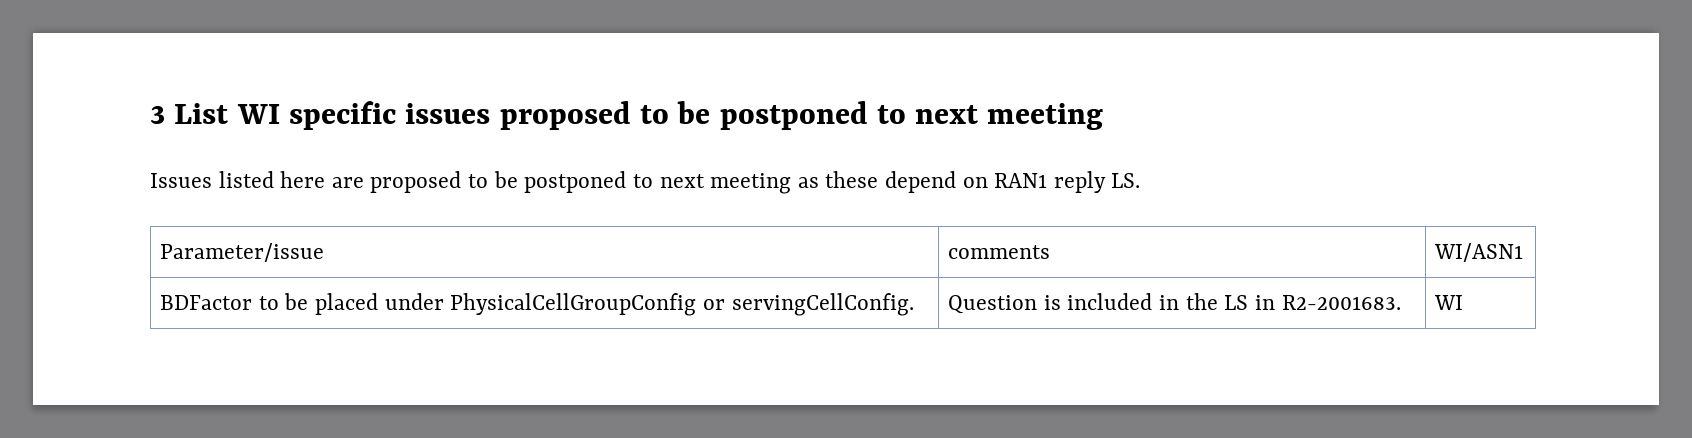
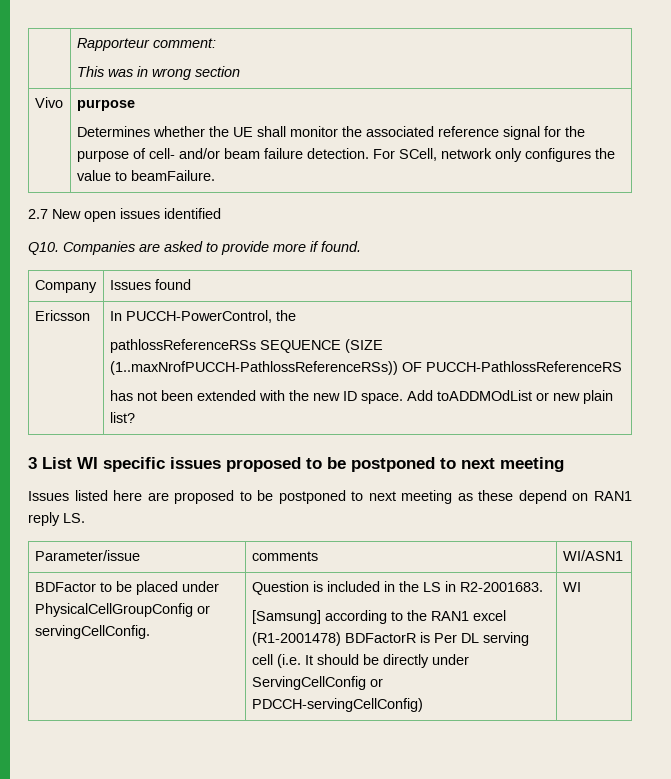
(150, 115) none -> [76,38,216,51] [76,66,240,80] [34,97,63,108] [76,99,135,111] [76,126,585,140] [76,148,615,162] [76,170,215,181] [28,208,221,222] [28,241,361,255] [34,280,97,293] [109,279,191,290] [34,310,90,321] [109,310,296,323] [109,339,383,353] [109,361,622,375] [109,390,613,404] [109,412,135,423] | Rapporteur comment: // This was in wrong section // Vivo | purpose // Determines whether the UE shall monitor the associated reference signal for the purpose of cell- and/or beam failure detection. For SCell, network only configures the value to beamFailure. // 2.7 New open issues identified // Q10. Companies are asked to provide more if found. // Company | Issues found // Ericsson | In PUCCH-PowerControl, the // pathlossReferenceRSs SEQUENCE (SIZE (1..maxNrofPUCCH-PathlossReferenceRSs)) OF PUCCH-PathlossReferenceRS // has not been extended with the new ID space. Add toADDMOdList or new plain list? //
(1401, 302) none -> [251,610,506,624] [251,632,529,646] [251,654,469,668] [251,676,383,690] [251,698,423,712] // [Samsung] according to the RAN1 excel (R1-2001478) BDFactorR is Per DL serving cell (i.e. It should be directly under ServingCellConfig or PDCCH-servingCellConfig)

